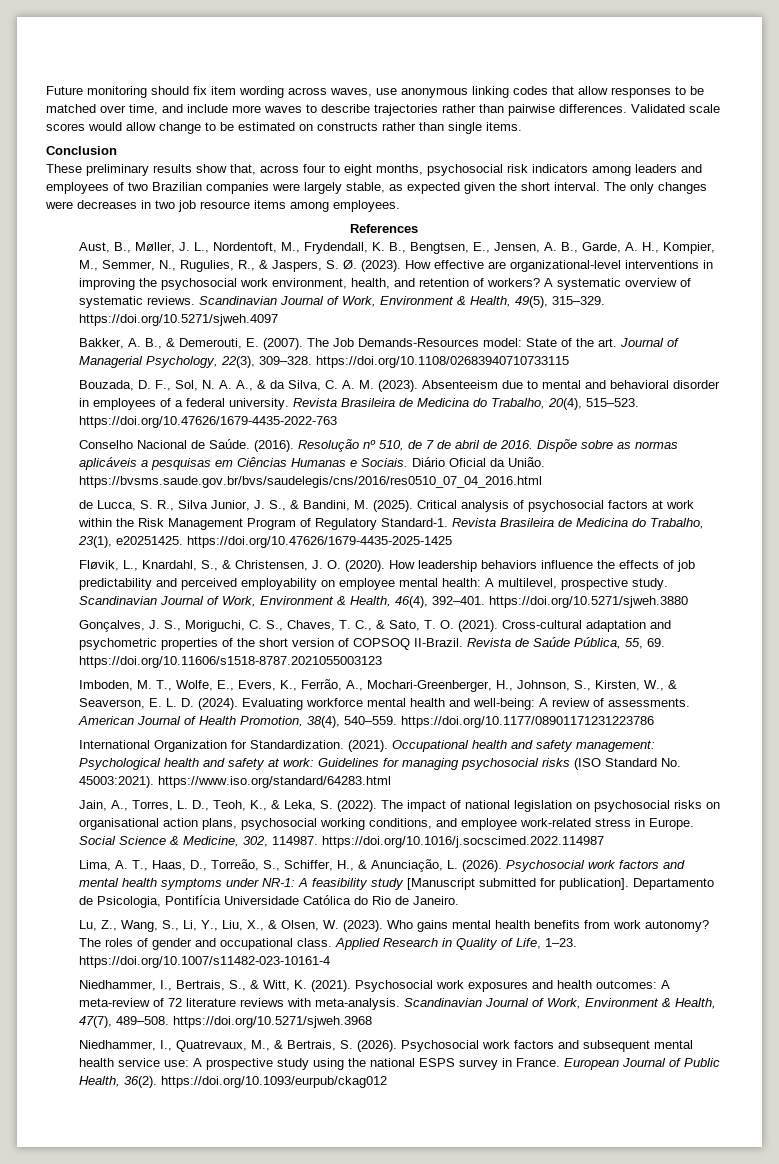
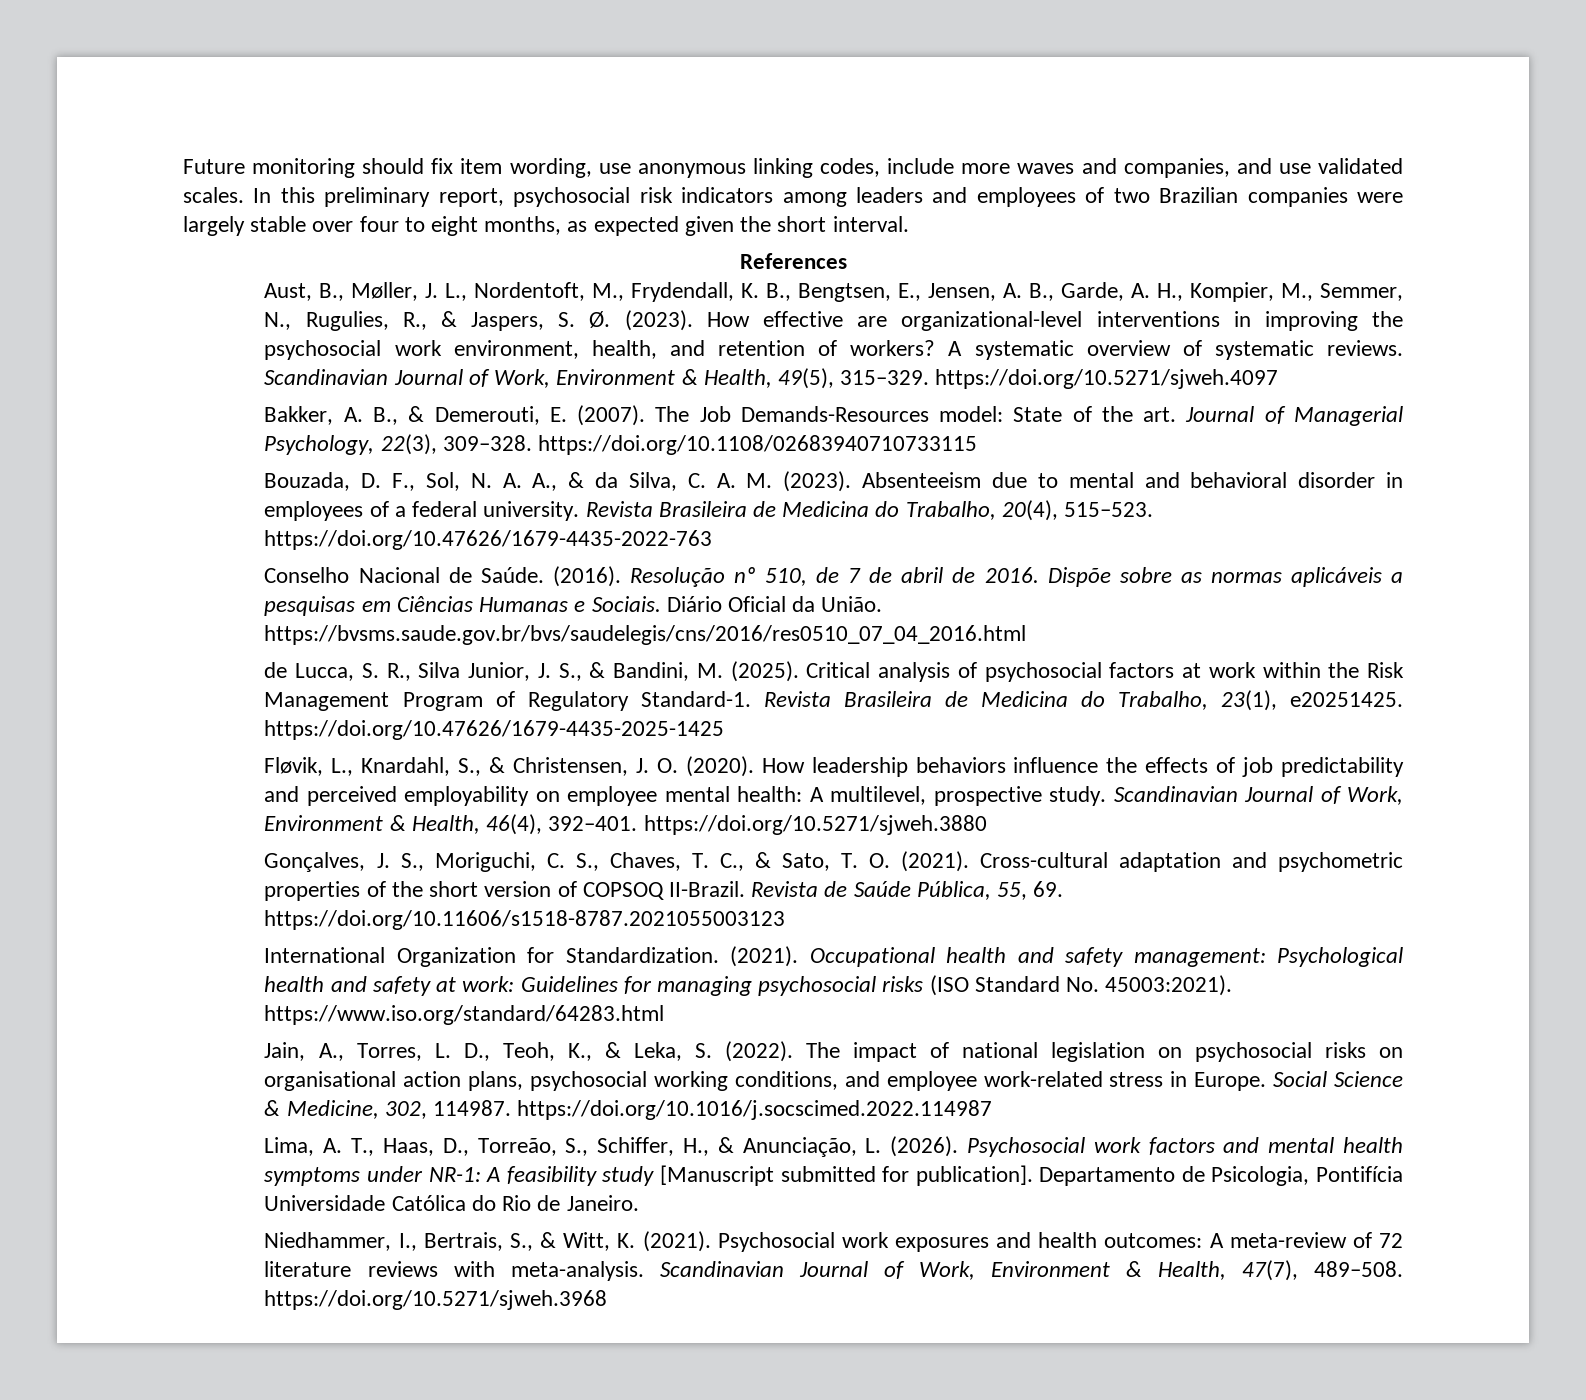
[239,86,704,98] [46,104,720,116] [46,122,522,134] [46,146,117,155] [46,164,423,176] wording across waves, use anonymous linking codes that allow responses to be matched over time, and include more waves to describe trajectories rather than pairwise differences. Validated scale scores would allow change to be estimated on constructs rather than single items. // Conclusion // These preliminary results show that, across four to eight months, -> [509,158,1403,178] [183,187,504,207] wording, use anonymous linking codes, include more waves and companies, and use validated scales. In this preliminary report,
[346,182,385,193] stable, -> [250,216,562,236] stable over four to eight months,
[604,182,707,194] [45,200,400,212] The only changes were decreases in two job resource items among employees. -> (909, 224) none
[79,679,678,692] [79,698,691,710] [78,716,655,728] // Imboden, M. T., Wolfe, E., Evers, K., Ferrão, A., Mochari-Greenberger, H., Johnson, S., Kirsten, W., & Seaverson, E. L. D. (2024). Evaluating workforce mental health and well-being: A review of assessments. American Journal of Health Promotion, 38(4), 540–559. https://doi.org/10.1177/08901171231223786 -> (786, 920) none
[79,920,710,932] [79,938,578,950] [79,956,331,968] // Lu, Z., Wang, S., Li, Y., Liu, X., & Olsen, W. (2023). Who gains mental health benefits from work autonomy? The roles of gender and occupational class. Applied Research in Quality of Life, 1–23. https://doi.org/10.1007/s11482-023-10161-4 -> (639, 1203) none
[79,1040,694,1052] [79,1058,721,1070] [79,1076,388,1088] // Niedhammer, I., Quatrevaux, M., & Bertrais, S. (2026). Psychosocial work factors and subsequent mental health service use: A prospective study using the national ESPS survey in France. European Journal of Public Health, 36(2). https://doi.org/10.1093/eurpub/ckag012 -> (608, 1300) none

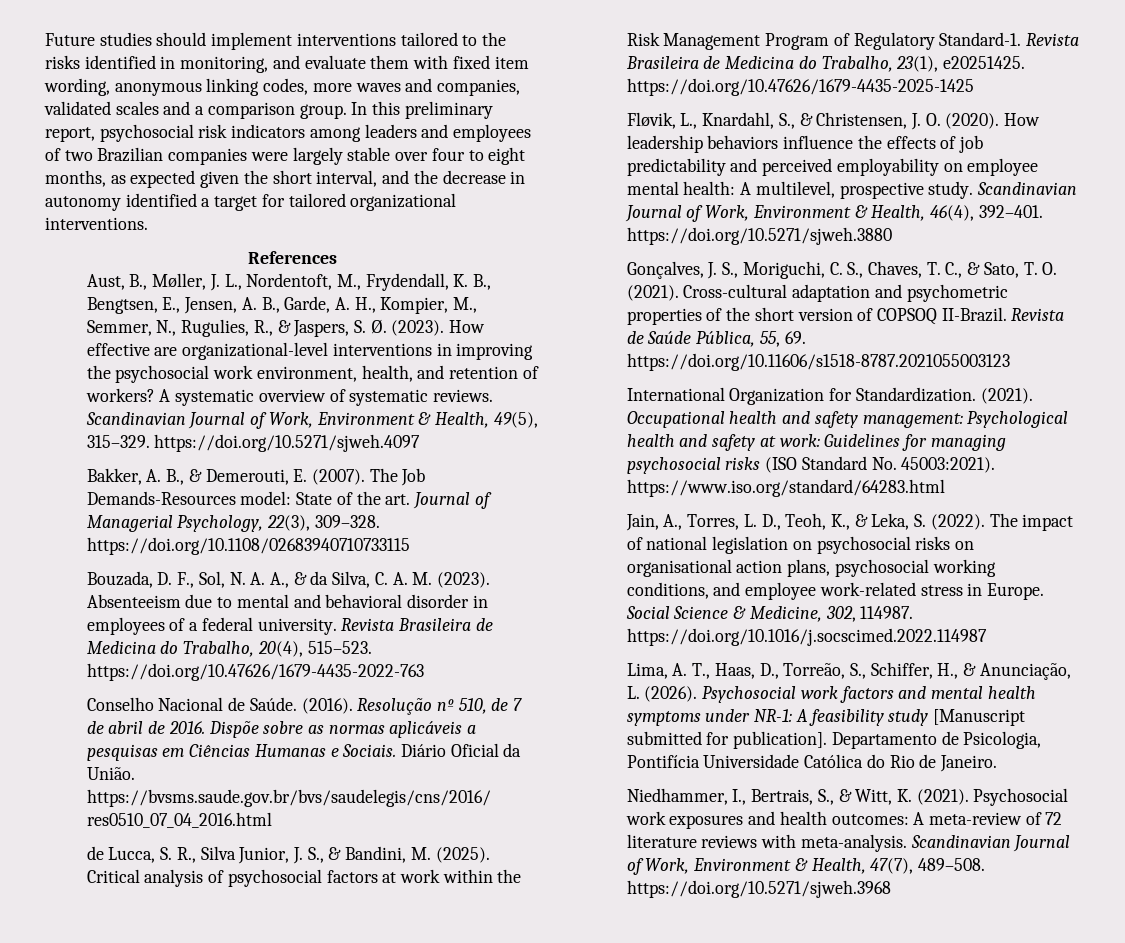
[252,158,454,178] monitoring should fix -> [99,32,507,50] [45,55,490,73] studies should implement interventions tailored to the risks identified in monitoring, and evaluate them with fixed
[598,163,631,174] use -> (110, 87) none
[887,158,955,174] include -> (309, 86) none
[1236,158,1403,174] [183,187,244,203] and use validated scales. -> [44,101,347,119] validated scales and a comparison group.
[832,216,909,232] interval. -> [316,170,526,187] [45,193,457,211] [45,217,148,230] interval, and the decrease in autonomy identified a target for tailored organizational interventions.

